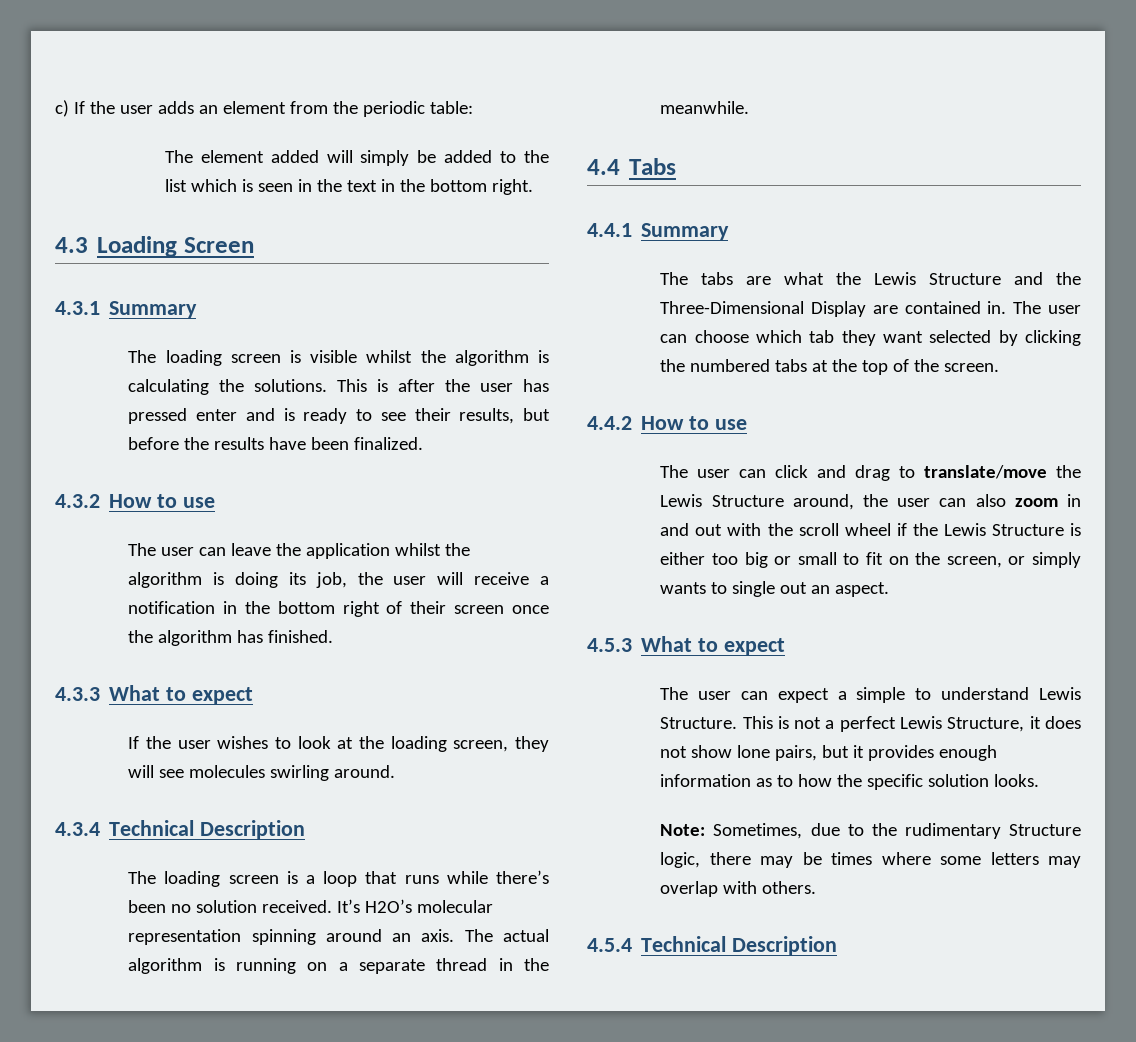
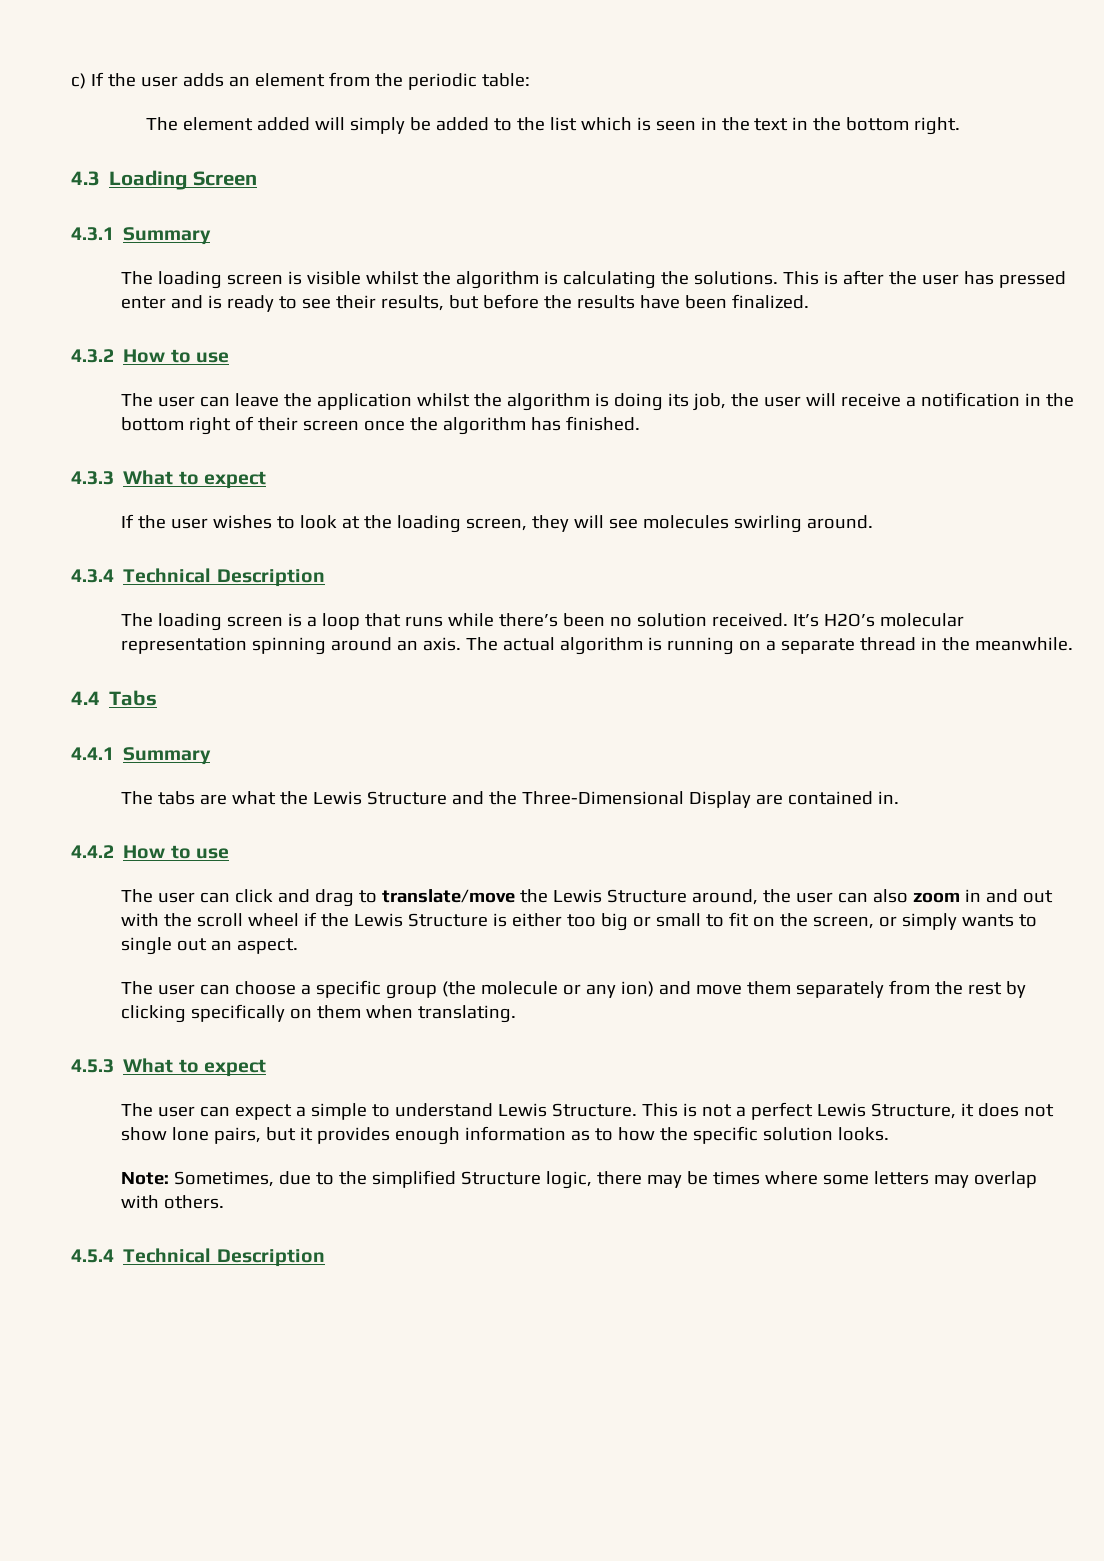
[1013,301,1081,314] [660,330,1081,346] [660,359,1000,375] The user can choose which tab they want selected by clicking the numbered tabs at the top of the screen. -> (899, 797) none
(890, 589) none -> [120,980,1026,999] [120,1004,516,1023] // The user can choose a specific group (the molecule or any ion) and move them separately from the rest by clicking specifically on them when translating.
[904,823,1001,839] rudimentary -> [371,1170,456,1188] simplified

